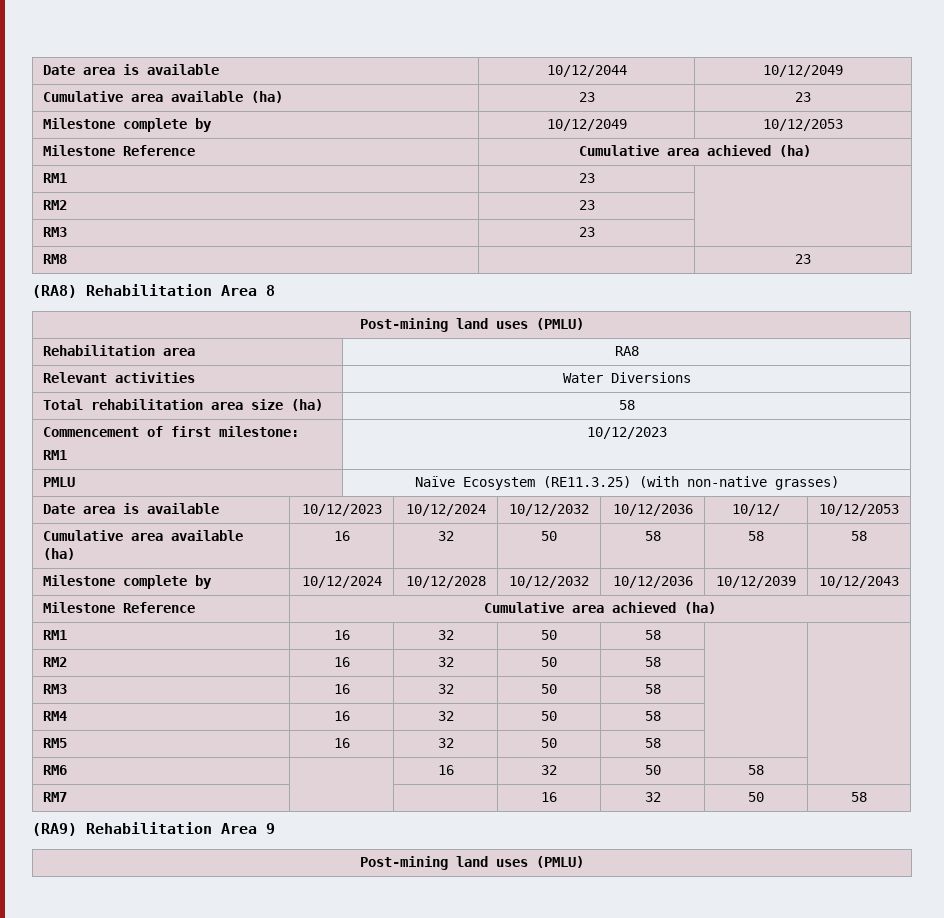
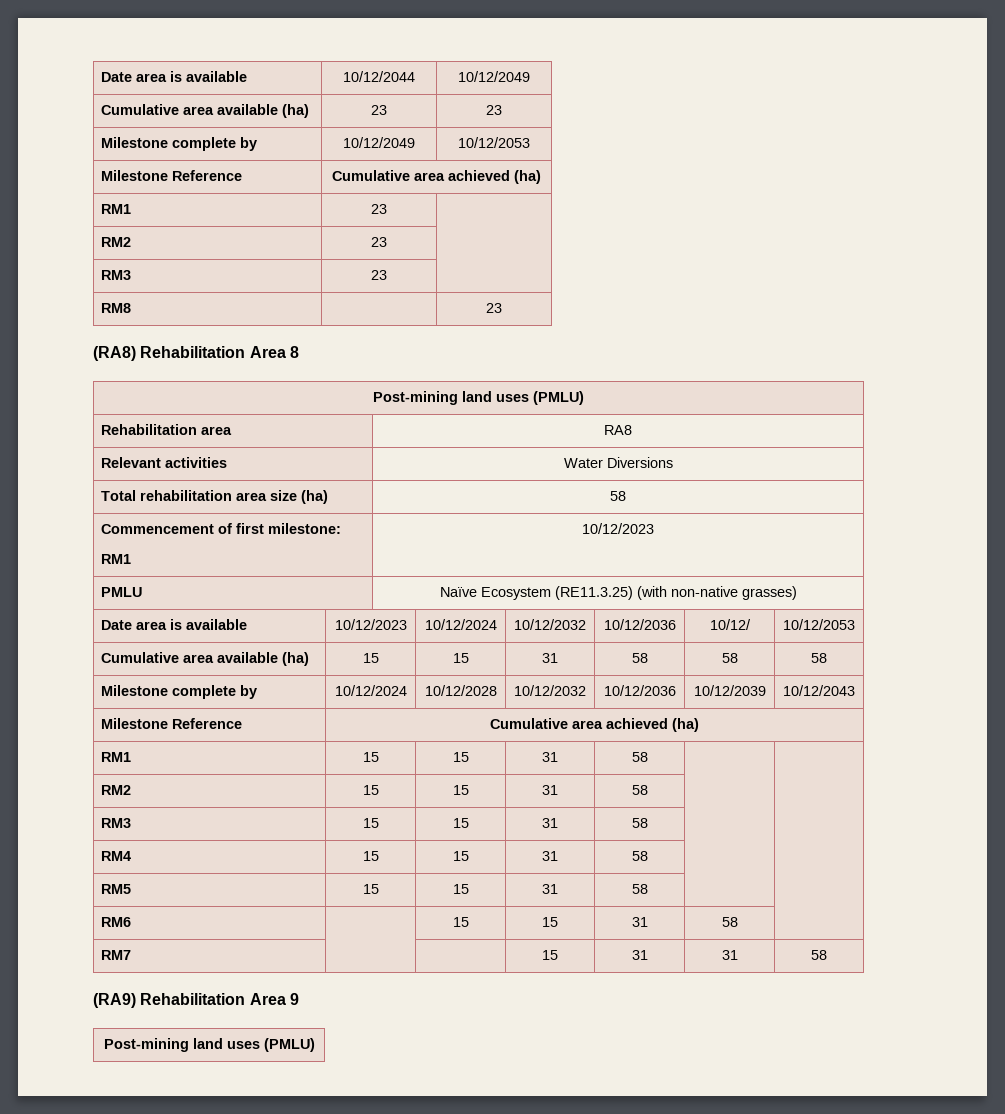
[333,531,350,541] [437,531,454,541] [541,531,557,541] 16 | 32 | 50 -> [362,653,379,663] [452,653,469,663] [542,653,558,663] 15 | 15 | 31
[333,630,350,640] [437,630,454,640] [541,630,557,640] 16 | 32 | 50 -> [362,752,379,762] [452,752,469,762] [542,752,558,762] 15 | 15 | 31
[333,657,350,667] [437,657,454,667] [541,657,557,667] 16 | 32 | 50 -> [362,785,379,795] [452,785,469,795] [542,785,558,795] 15 | 15 | 31
[333,684,350,694] [437,684,454,694] [541,684,557,694] 16 | 32 | 50 -> [362,818,379,828] [452,818,469,828] [542,818,558,828] 15 | 15 | 31
[333,711,350,721] [437,711,454,721] [541,711,557,721] 16 | 32 | 50 -> [362,851,379,861] [452,851,469,861] [542,851,558,861] 15 | 15 | 31
[333,738,350,748] [437,738,454,748] [541,738,557,748] 16 | 32 | 50 -> [362,884,379,894] [452,884,469,894] [542,884,558,894] 15 | 15 | 31
[437,765,454,775] [541,765,557,775] [644,765,661,775] 16 | 32 | 50 -> [452,917,469,927] [542,917,558,927] [631,917,648,927] 15 | 15 | 31
[541,792,557,802] [644,792,661,802] [748,792,764,802] 16 | 32 | 50 -> [542,950,558,960] [631,950,648,960] [721,950,738,960] 15 | 31 | 31

